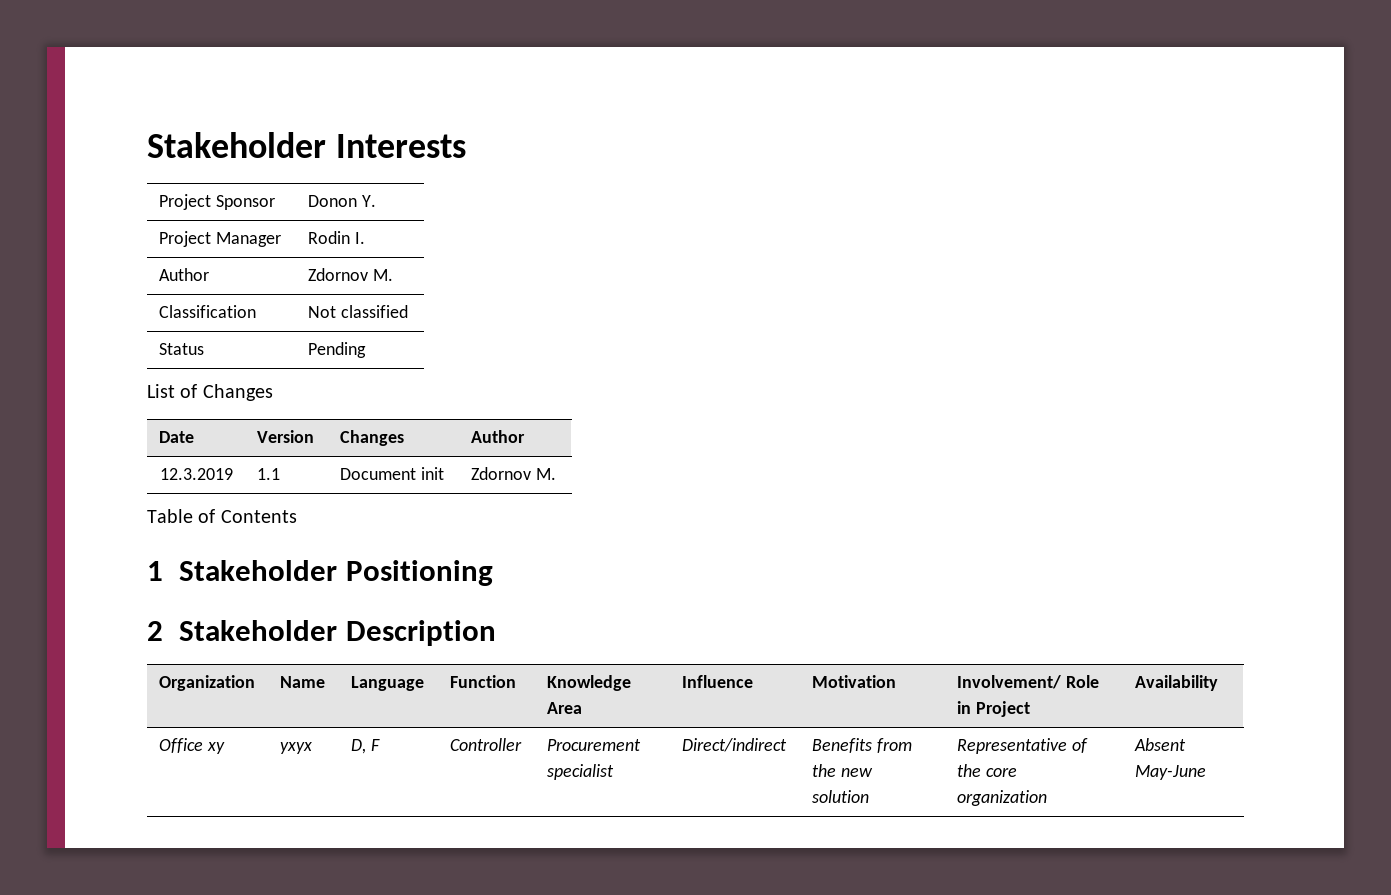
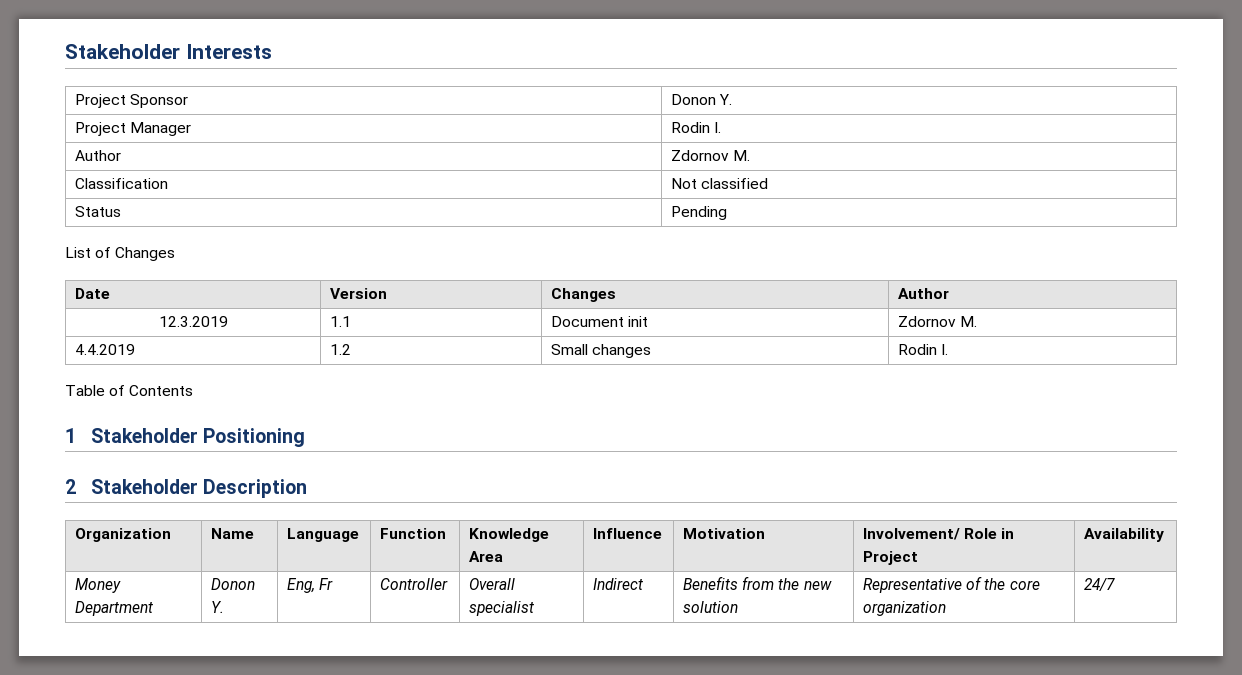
(557, 474) none -> [75,344,136,355] [330,344,352,355] [551,344,652,358] [898,344,949,355] // 4.4.2019 | 1.2 | Small changes | Rodin I.
[159,738,226,754] [280,742,313,754] [351,739,381,754] Office xy | yxyx | D, F -> [75,578,122,593] [75,601,154,616] [211,578,256,590] [211,601,225,613] [287,578,334,593] Money Department | Donon Y. | Eng, Fr
[547,739,642,751] Procurement -> [469,578,516,590] Overall
[682,738,788,752] Direct/indirect -> [593,578,644,590] Indirect
[1134,738,1187,751] [1135,765,1207,780] Absent May-June -> [1084,578,1116,591] 24/7

